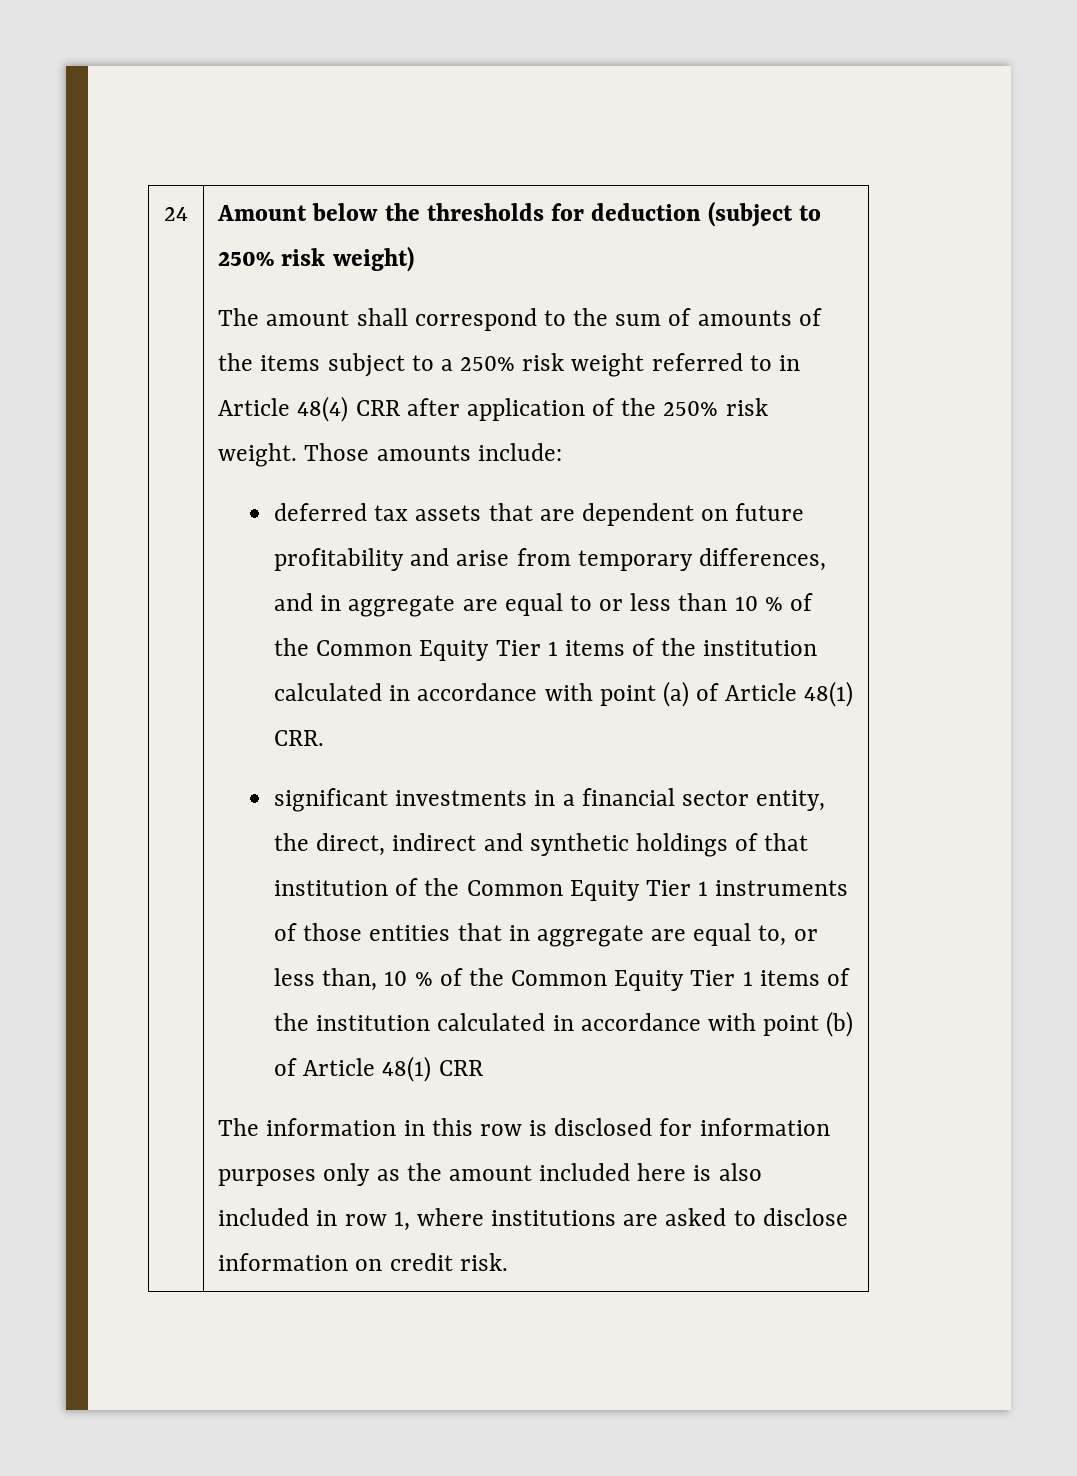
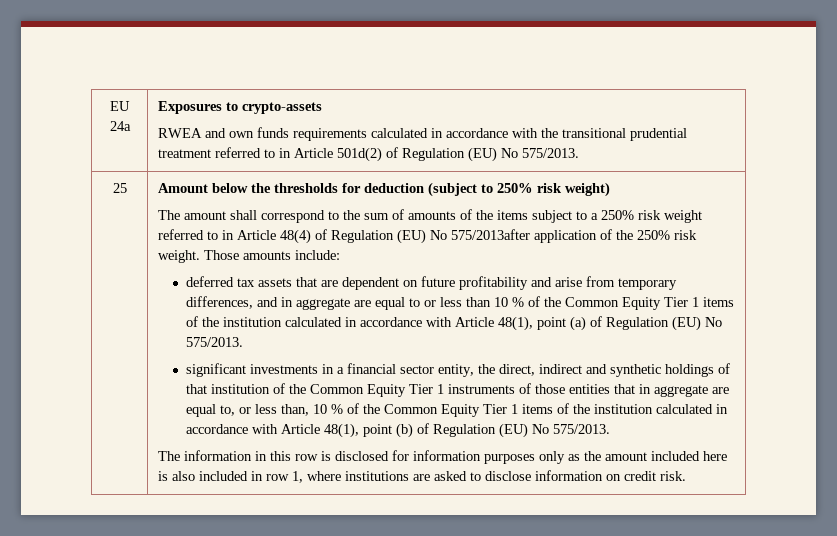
[164,207,188,221] 24 -> [110,101,130,111] [109,121,131,131] [157,101,322,114] [157,127,687,141] [157,147,579,162] [112,183,127,193] EU 24a | Exposures to crypto-assets // RWEA and own funds requirements calculated in accordance with the transitional prudential treatment referred to in Article 501d(2) of Regulation (EU) No 575/2013. // 25
[355,398,460,416] CRR after -> [314,229,530,244] of Regulation (EU) No 575/2013after
(593, 692) none -> [454,316,533,331] Article 48(1),
[725,681,854,707] [274,730,325,746] Article 48(1) CRR. -> [605,316,722,331] [185,337,243,347] Regulation (EU) No 575/2013.
(756, 1022) none -> [280,423,359,438] Article 48(1),
[303,1056,483,1082] Article 48(1) CRR -> [432,423,610,438] Regulation (EU) No 575/2013.

